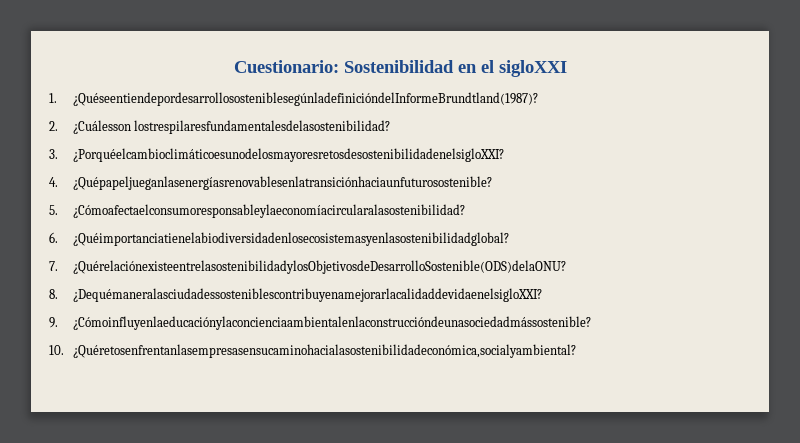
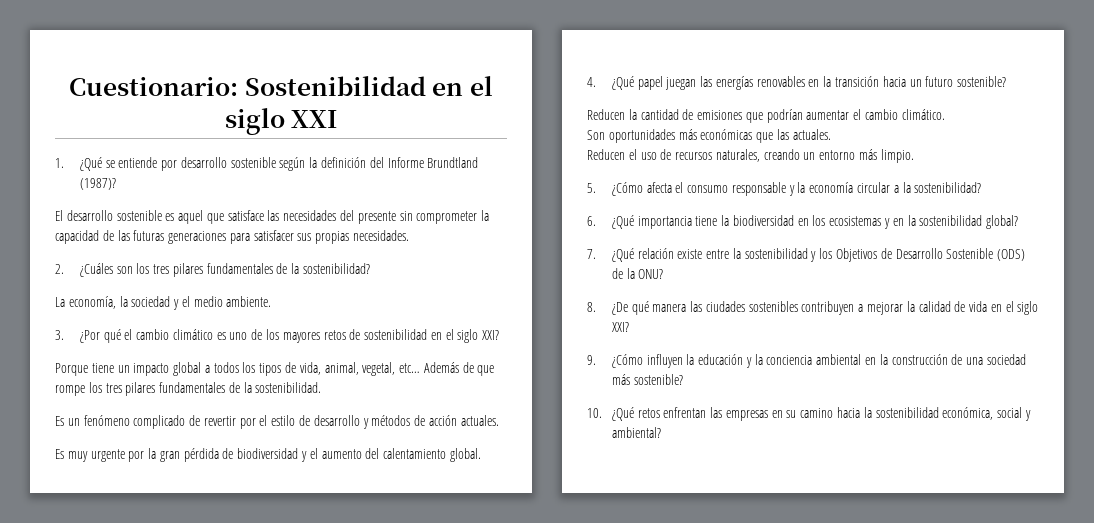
[498,60,567,77] sigloXXI -> [224,108,338,135] siglo XXI
[72,92,538,106] [49,120,391,134] [49,148,504,162] [49,176,492,190] [49,204,465,218] [49,232,509,246] [49,260,566,274] [49,288,542,302] [49,316,591,330] [49,344,576,358] ¿QuéseentiendepordesarrollososteniblesegúnladefinicióndelInformeBrundtland(1987)? // 2. ¿Cuálesson lostrespilaresfundamentalesdelasostenibilidad? // 3. ¿PorquéelcambioclimáticoesunodelosmayoresretosdesostenibilidadenelsigloXXI? // 4. ¿Quépapeljueganlasenergíasrenovablesenlatransiciónhaciaunfuturosostenible? // 5. ¿Cómoafectaelconsumoresponsableylaeconomíacircularalasostenibilidad? // 6. ¿Quéimportanciatienelabiodiversidadenlosecosistemasyenlasostenibilidadglobal? // 7. ¿QuérelaciónexisteentrelasostenibilidadylosObjetivosdeDesarrolloSostenible(ODS)delaONU? // 8. ¿DequémaneralasciudadessosteniblescontribuyenamejorarlacalidaddevidaenelsigloXXI? // 9. ¿Cómoinfluyenlaeducaciónylaconcienciaambientalenlaconstruccióndeunasociedadmássostenible? // 10. ¿Quéretosenfrentanlasempresasensucaminohacialasostenibilidadeconómica,socialyambiental? -> [79,157,479,171] [79,178,116,190] [55,210,490,224] [55,230,410,244] [55,263,371,277] [55,296,272,310] [55,329,500,343] [55,362,495,376] [55,382,322,396] [55,415,499,429] [55,448,481,462] [587,76,1007,90] [587,109,945,123] [587,129,831,143] [587,149,914,163] [587,182,982,196] [587,215,1019,229] [587,248,1026,262] [611,268,664,279] [587,301,1039,315] [611,322,629,332] [587,354,1026,368] [611,374,683,385] [587,407,1031,421] [611,427,661,438] ¿Qué se entiende por desarrollo sostenible según la definición del Informe Brundtland (1987)? // El desarrollo sostenible es aquel que satisface las necesidades del presente sin comprometer la capacidad de las futuras generaciones para satisfacer sus propias necesidades. // 2. ¿Cuáles son los tres pilares fundamentales de la sostenibilidad? // La economía, la sociedad y el medio ambiente. // 3. ¿Por qué el cambio climático es uno de los mayores retos de sostenibilidad en el siglo XXI? // Porque tiene un impacto global a todos los tipos de vida, animal, vegetal, etc… Además de que rompe los tres pilares fundamentales de la sostenibilidad. // Es un fenómeno complicado de revertir por el estilo de desarrollo y métodos de acción actuales. // Es muy urgente por la gran pérdida de biodiversidad y el aumento del calentamiento global. // 4. ¿Qué papel juegan las energías renovables en la transición hacia un futuro sostenible? // Reducen la cantidad de emisiones que podrían aumentar el cambio climático. // Son oportunidades más económicas que las actuales. // Reducen el uso de recursos naturales, creando un entorno más limpio. // 5. ¿Cómo afecta el consumo responsable y la economía circular a la sostenibilidad? // 6. ¿Qué importancia tiene la biodiversidad en los ecosistemas y en la sostenibilidad global? // 7. ¿Qué relación existe entre la sostenibilidad y los Objetivos de Desarrollo Sostenible (ODS) de la ONU? // 8. ¿De qué manera las ciudades sostenibles contribuyen a mejorar la calidad de vida en el siglo XXI? // 9. ¿Cómo influyen la educación y la conciencia ambiental en la construcción de una sociedad más sostenible? // 10. ¿Qué retos enfrentan las empresas en su camino hacia la sostenibilidad económica, social y ambiental?

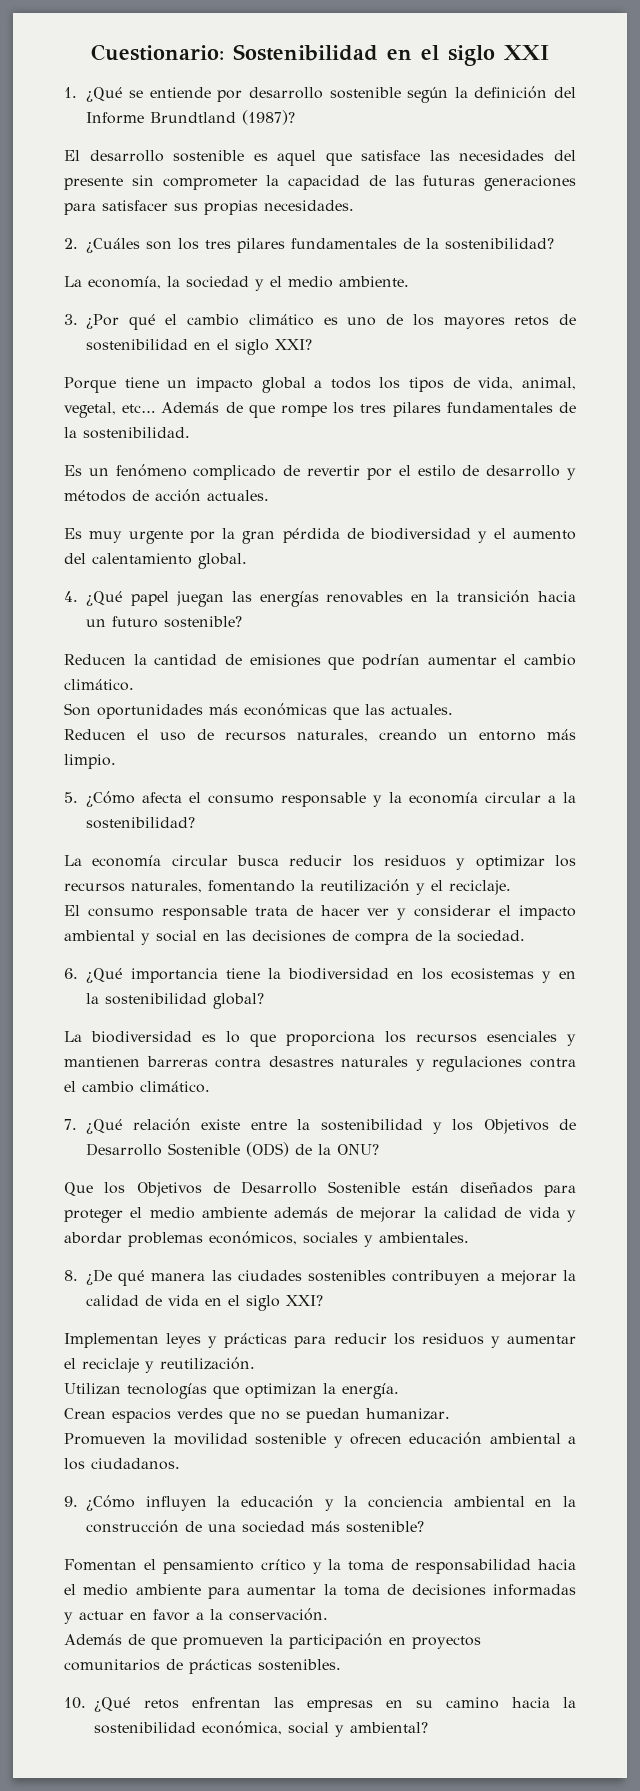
(982, 187) none -> [64,855,576,870] [64,879,511,895] [64,905,576,920] [64,930,525,945] // La economía circular busca reducir los residuos y optimizar los recursos naturales, fomentando la reutilización y el reciclaje. // El consumo responsable trata de hacer ver y considerar el impacto ambiental y social en las decisiones de compra de la sociedad.
(1019, 222) none -> [64,1031,576,1047] [64,1056,576,1072] [64,1081,210,1093] // La biodiversidad es lo que proporciona los recursos esenciales y mantienen barreras contra desastres naturales y regulaciones contra el cambio climático.
(664, 274) none -> [64,1181,576,1197] [64,1207,577,1223] [64,1231,469,1247] // Que los Objetivos de Desarrollo Sostenible están diseñados para proteger el medio ambiente además de mejorar la calidad de vida y abordar problemas económicos, sociales y ambientales.
(629, 327) none -> [64,1333,576,1348] [64,1357,255,1373] [64,1383,399,1399] [64,1408,450,1424] [64,1432,576,1448] [64,1458,180,1470] // Implementan leyes y prácticas para reducir los residuos y aumentar el reciclaje y reutilización. // Utilizan tecnologías que optimizan la energía. // Crean espacios verdes que no se puedan humanizar. // Promueven la movilidad sostenible y ofrecen educación ambiental a los ciudadanos.
(683, 379) none -> [64,1559,577,1574] [64,1584,576,1599] [64,1608,328,1624] [64,1633,481,1650] [64,1659,341,1674] // Fomentan el pensamiento crítico y la toma de responsabilidad hacia el medio ambiente para aumentar la toma de decisiones informadas y actuar en favor a la conservación. // Además de que promueven la participación en proyectos comunitarios de prácticas sostenibles.

